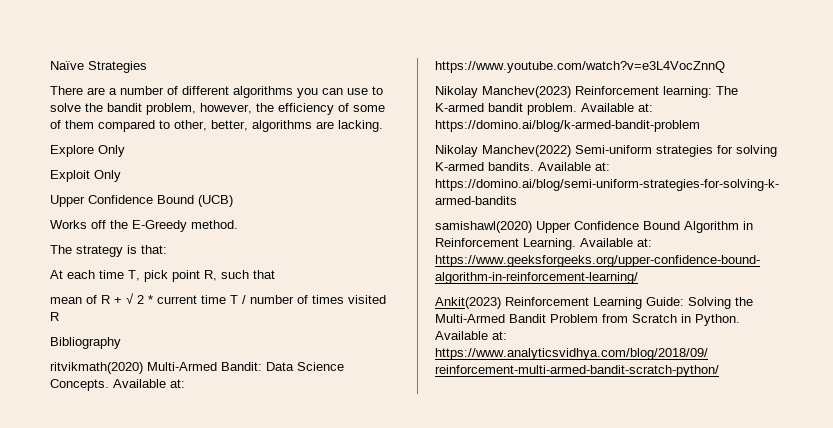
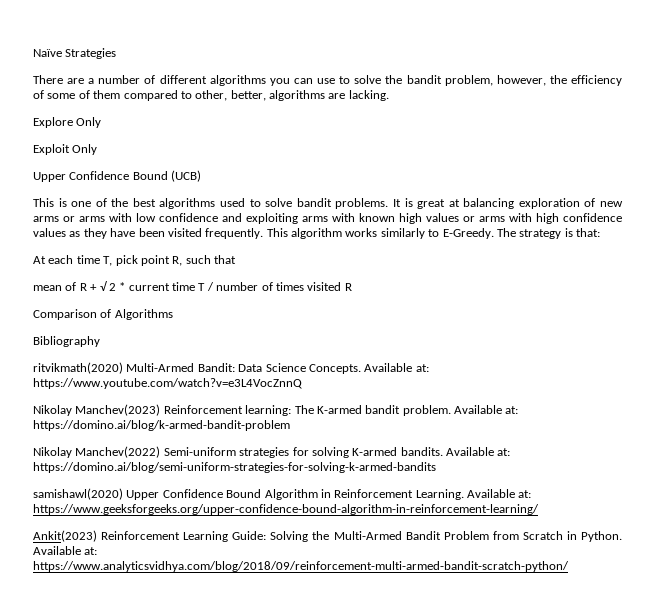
[50,220,238,232] Works off the E-Greedy method. // -> [33,198,623,209] [33,213,622,224] [33,228,494,239] This is one of the best algorithms used to solve bandit problems. It is great at balancing exploration of new arms or arms with low confidence and exploiting arms with known high values or arms with high confidence values as they have been visited frequently. This algorithm works similarly to E-Greedy.
(59, 316) none -> [33,309,173,320] // Comparison of Algorithms

